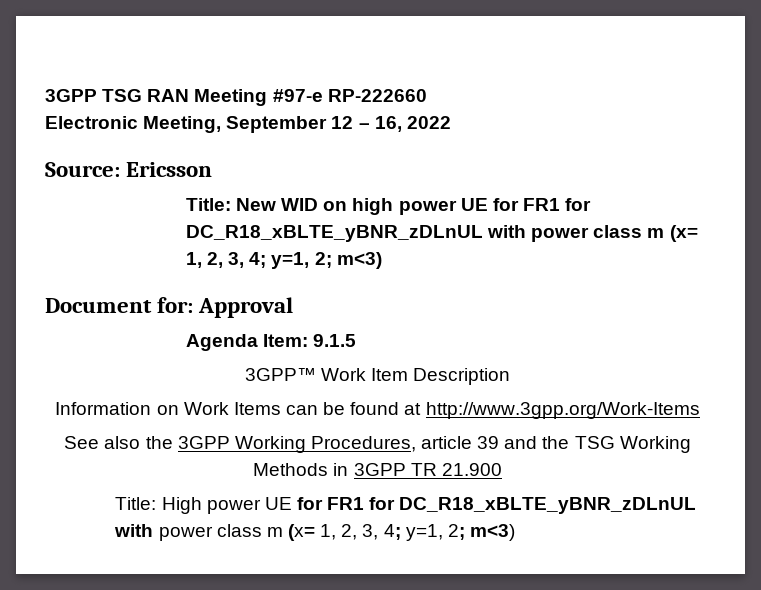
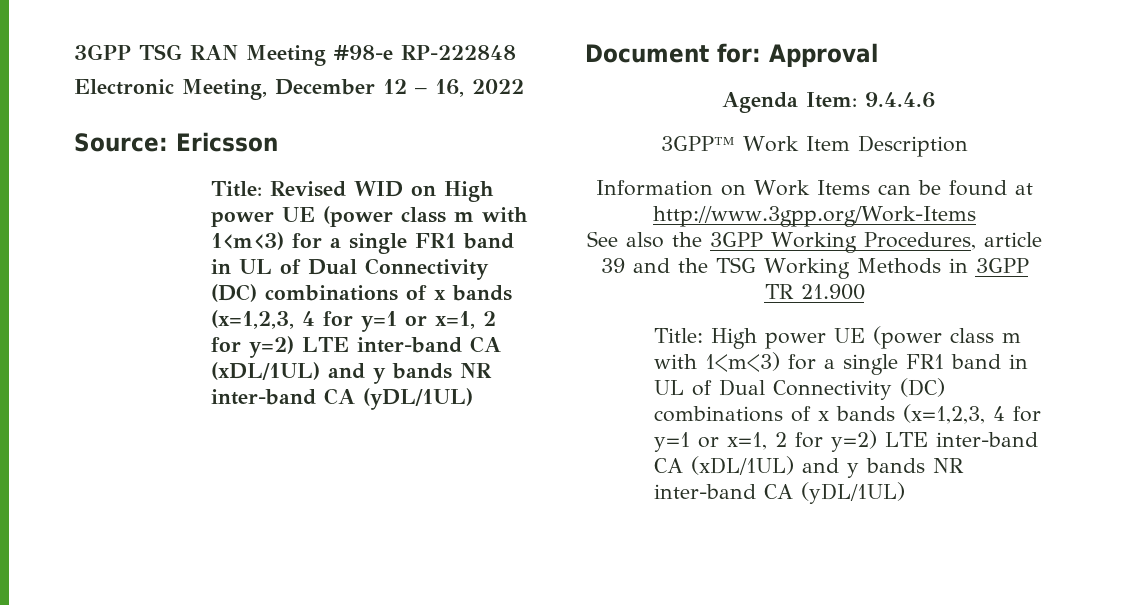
[272,89,427,102] #97-e RP-222660 -> [334,45,516,60] #98-e RP-222848
[226,116,328,133] September -> [275,79,375,95] December
[236,198,277,211] New -> [270,181,347,197] Revised
[352,198,592,215] [185,225,698,242] [185,252,382,269] high power UE for FR1 for DC_R18_xBLTE_yBNR_zDLnUL with power class m (x= 1, 2, 3, 4; y=1, 2; m<3) -> [444,181,495,202] [211,206,529,227] [211,232,515,254] [211,258,490,280] [211,284,513,302] [211,310,497,332] [211,336,502,358] [211,362,493,384] [211,388,474,410] High power UE (power class m with 1<m<3) for a single FR1 band in UL of Dual Connectivity (DC) combinations of x bands (x=1,2,3, 4 for y=1 or x=1, 2 for y=2) LTE inter-band CA (xDL/1UL) and y bands NR inter-band CA (yDL/1UL)
[313,334,357,347] 9.1.5 -> [865,92,936,108] 9.4.4.6
[296,497,697,514] [114,524,515,541] for FR1 for DC_R18_xBLTE_yBNR_zDLnUL with power class m (x= 1, 2, 3, 4; y=1, 2; m<3) -> [872,326,1021,349] [653,352,1028,375] [653,378,945,400] [653,404,1041,424] [653,430,1038,452] [653,456,964,478] [653,482,905,504] (power class m with 1<m<3) for a single FR1 band in UL of Dual Connectivity (DC) combinations of x bands (x=1,2,3, 4 for y=1 or x=1, 2 for y=2) LTE inter-band CA (xDL/1UL) and y bands NR inter-band CA (yDL/1UL)

